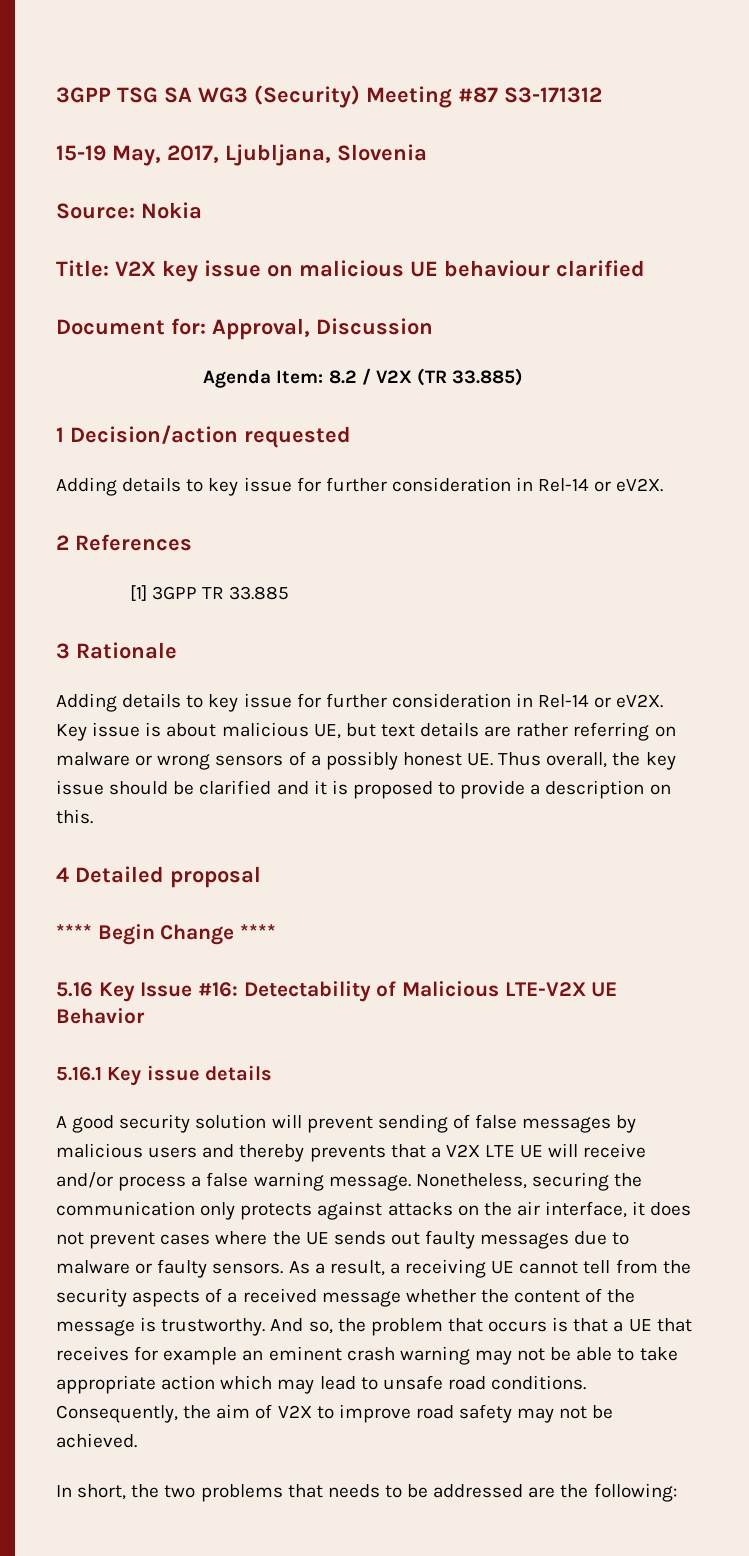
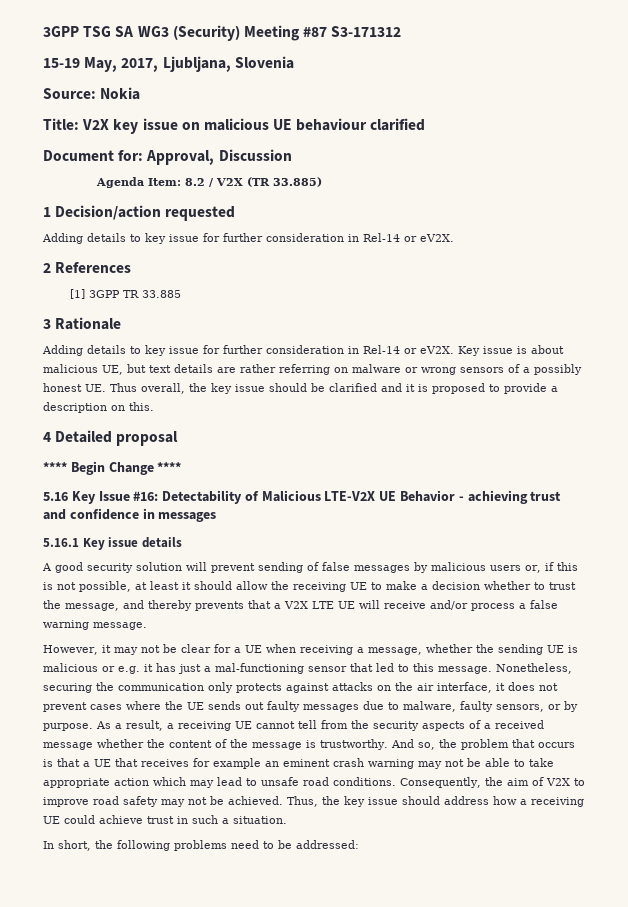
(145, 1016) none -> [458,490,562,504] [43,508,217,522] - achieving trust and confidence in messages
(198, 1152) none -> [525,562,578,573] [43,581,576,592] [43,600,119,611] or, if this is not possible, at least it should allow the receiving UE to make a decision whether to trust the message,
(411, 1183) none -> [43,644,578,655] [43,663,492,674] // However, it may not be clear for a UE when receiving a message, whether the sending UE is malicious or e.g. it has just a mal-functioning sensor that led to this message.
[56,1259,284,1278] malware or faulty sensors. -> [403,701,578,712] [43,723,93,731] malware, faulty sensors, or by purpose.
[56,1483,677,1502] // In short, the two problems that needs to be addressed are the following: -> [287,796,584,807] [43,815,287,824] [43,840,359,851] Thus, the key issue should address how a receiving UE could achieve trust in such a situation. // In short, the following problems need to be addressed:

